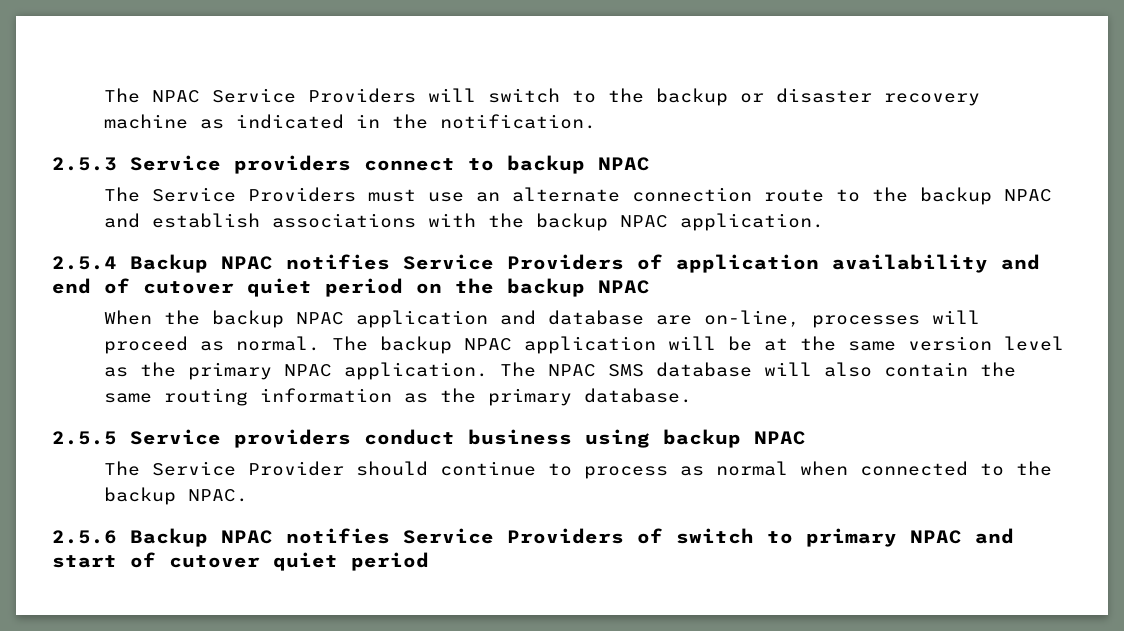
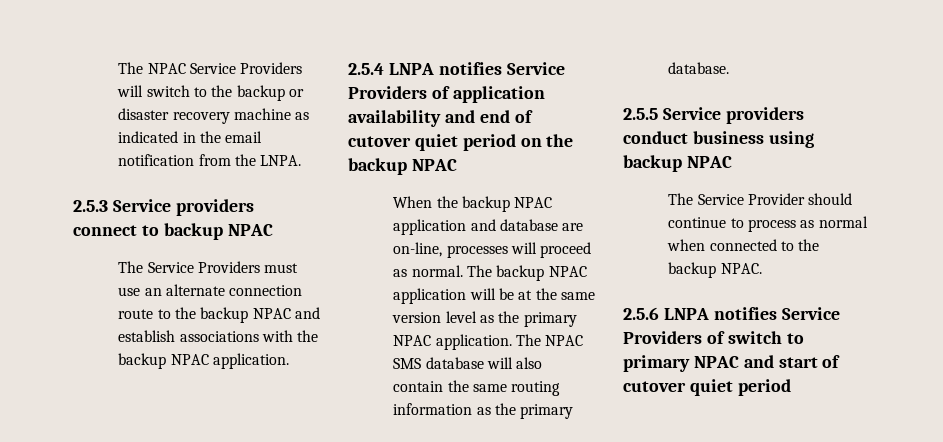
[440,114,597,129] notification. -> [225,131,263,143] [118,154,302,166] email notification from the LNPA.
[130,254,273,273] Backup NPAC -> [388,63,434,75] LNPA
[130,528,273,547] Backup NPAC -> [663,308,709,320] LNPA

